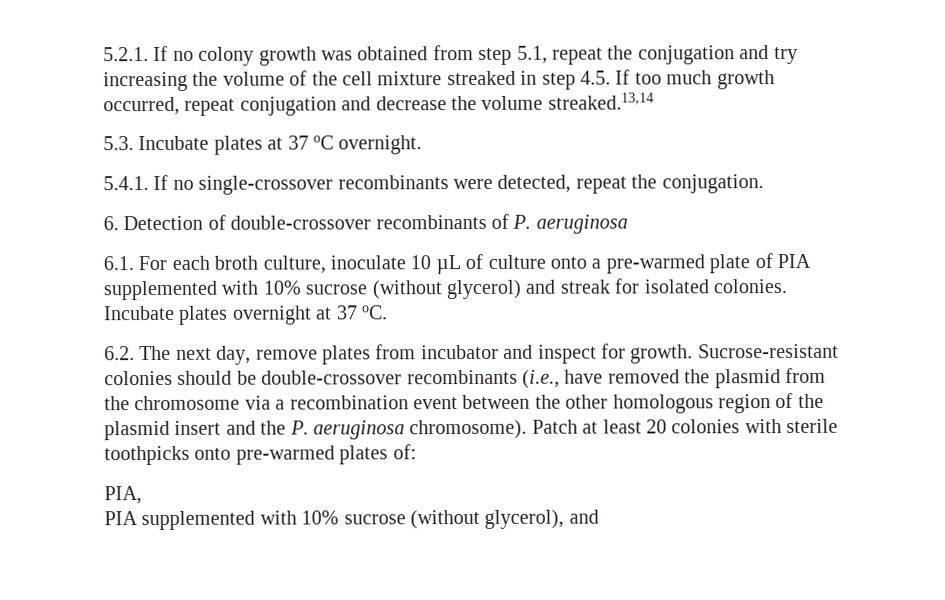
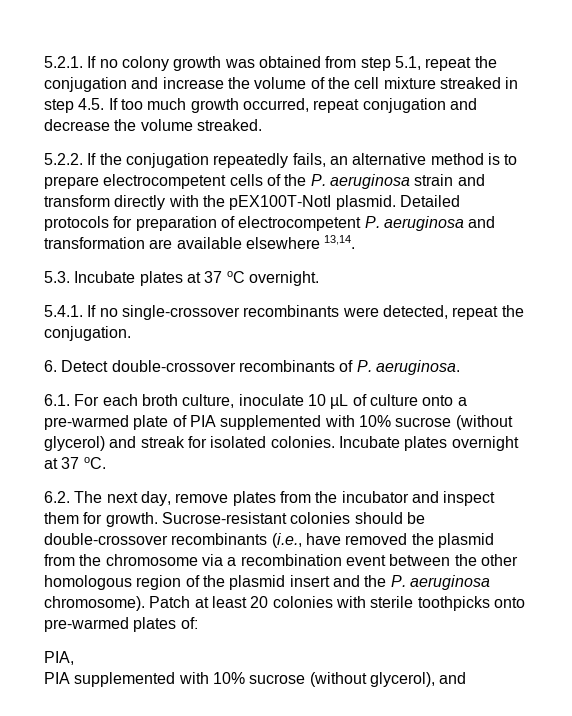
[773,46,798,65] [103,71,188,92] try increasing -> [162,77,224,89] increase
[547,92,654,110] streaked.13,14 -> [196,119,262,131] [44,153,518,168] [44,174,485,189] [44,195,460,210] [44,216,496,231] [44,235,356,249] streaked. // 5.2.2. If the conjugation repeatedly fails, an alternative method is to prepare electrocompetent cells of the P. aeruginosa strain and transform directly with the pEX100T-NotI plasmid. Detailed protocols for preparation of electrocompetent P. aeruginosa and transformation are available elsewhere 13,14.
[123,214,226,231] Detection of -> [61,360,109,372] Detect
[535,214,628,234] aeruginosa -> [375,360,460,375] aeruginosa.
(417, 352) none -> [315,491,338,503] the
(597, 354) none -> [44,512,79,524] them

